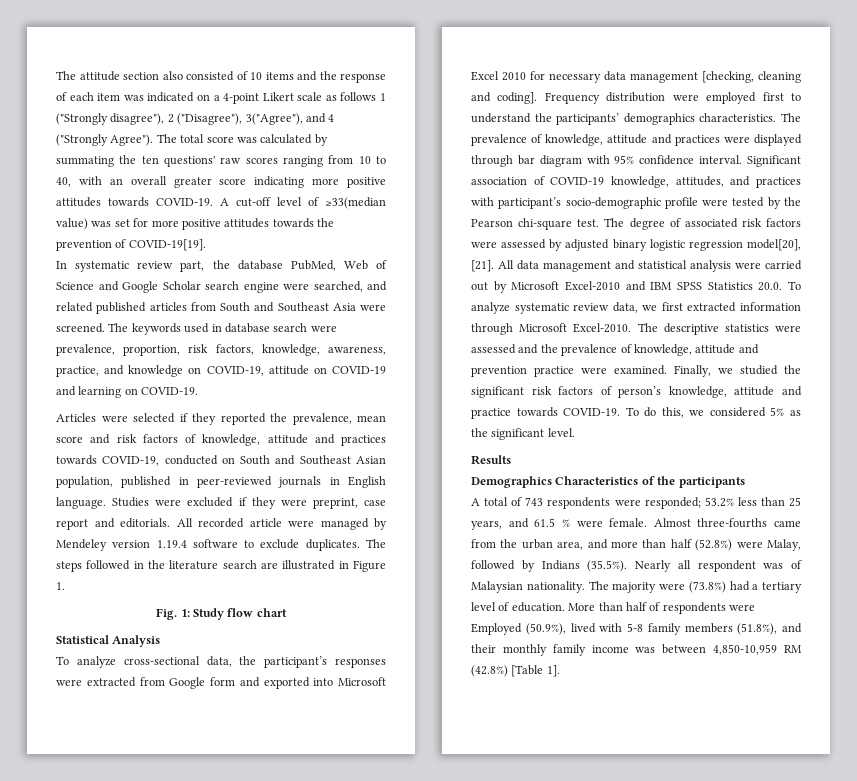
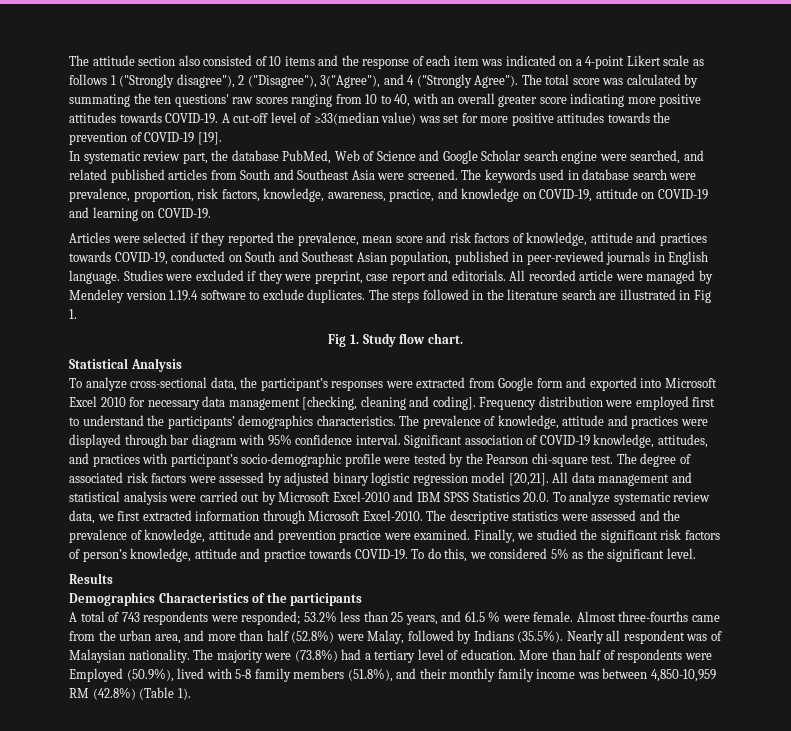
[128,239,206,251] COVID-19[19]. -> [144,132,222,145] COVID-19 [19].
[353,560,386,572] Figure -> [693,290,711,303] Fig
[156,608,190,620] Fig. 1: -> [328,334,359,347] Fig 1.
[256,608,287,617] chart -> [427,333,463,344] chart.
[747,239,801,251] [471,260,494,272] model[20], [21]. -> [471,472,549,486] model [20,21].
[511,665,560,677] [Table 1]. -> [139,687,191,700] (Table 1).

